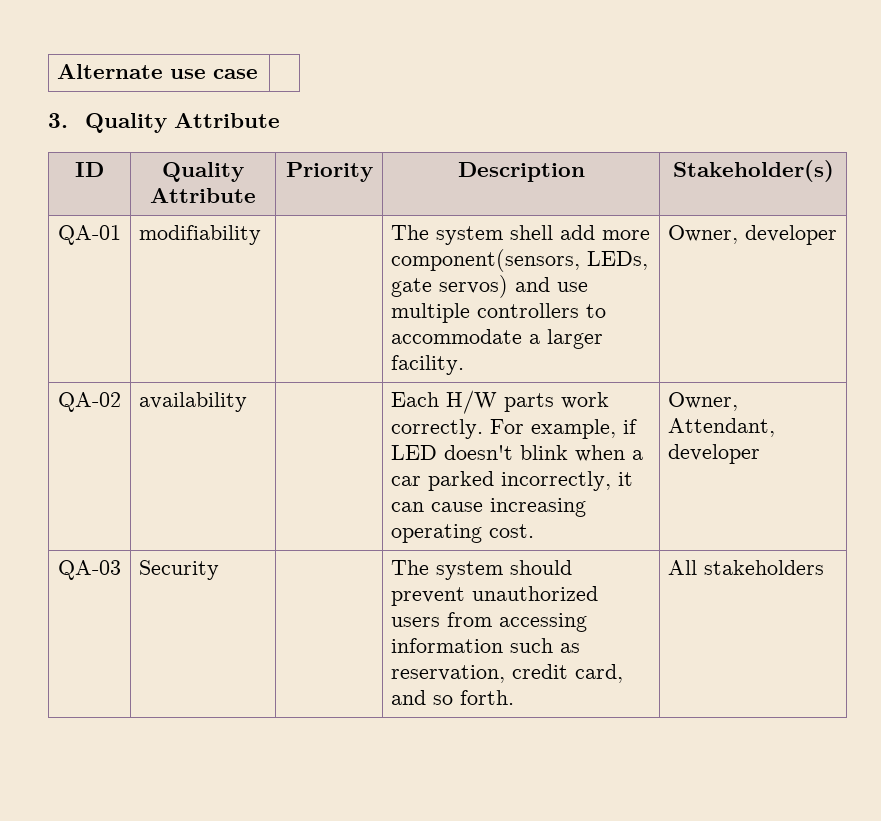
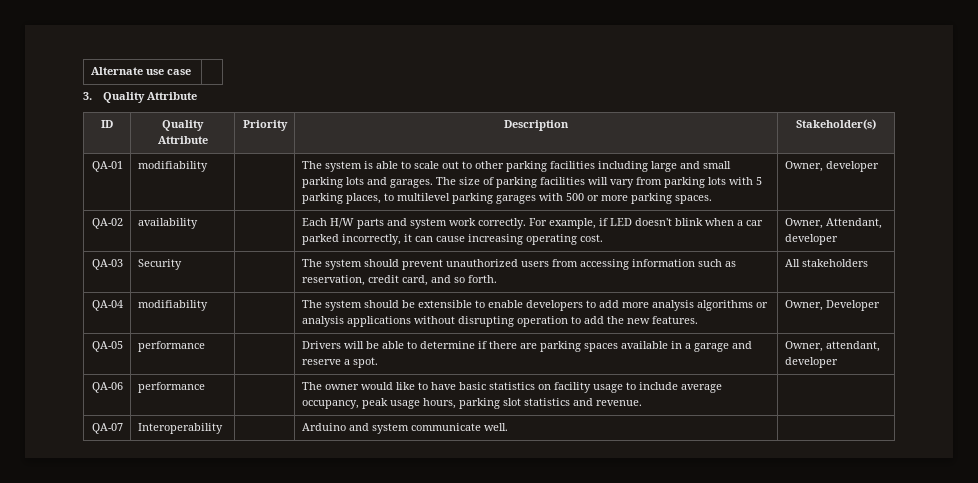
[510,225,651,240] [391,249,649,272] [391,275,589,298] [391,303,607,323] [391,329,604,349] [391,355,465,375] shell add more component(sensors, LEDs, gate servos) and use multiple controllers to accommodate a larger facility. -> [363,161,731,172] [301,177,762,188] [301,193,712,204] is able to scale out to other parking facilities including large and small parking lots and garages. The size of parking facilities will vary from parking lots with 5 parking places, to multilevel parking garages with 500 or more parking spaces.
(555, 402) none -> [386,218,447,229] and system
(825, 567) none -> [91,300,123,311] [137,300,208,311] [301,300,768,311] [301,316,698,327] [784,300,880,311] [91,341,123,352] [137,341,205,352] [301,341,752,352] [301,357,378,368] [784,341,880,352] [784,357,838,368] [91,382,123,393] [137,382,205,393] [301,382,722,393] [301,398,642,409] [91,423,123,434] [137,423,223,434] [301,423,508,434] // QA-04 | modifiability | | The system should be extensible to enable developers to add more analysis algorithms or analysis applications without disrupting operation to add the new features. | Owner, Developer // QA-05 | performance | | Drivers will be able to determine if there are parking spaces available in a garage and reserve a spot. | Owner, attendant, developer // QA-06 | performance | | The owner would like to have basic statistics on facility usage to include average occupancy, peak usage hours, parking slot statistics and revenue. | // QA-07 | Interoperability | | Arduino and system communicate well. |

